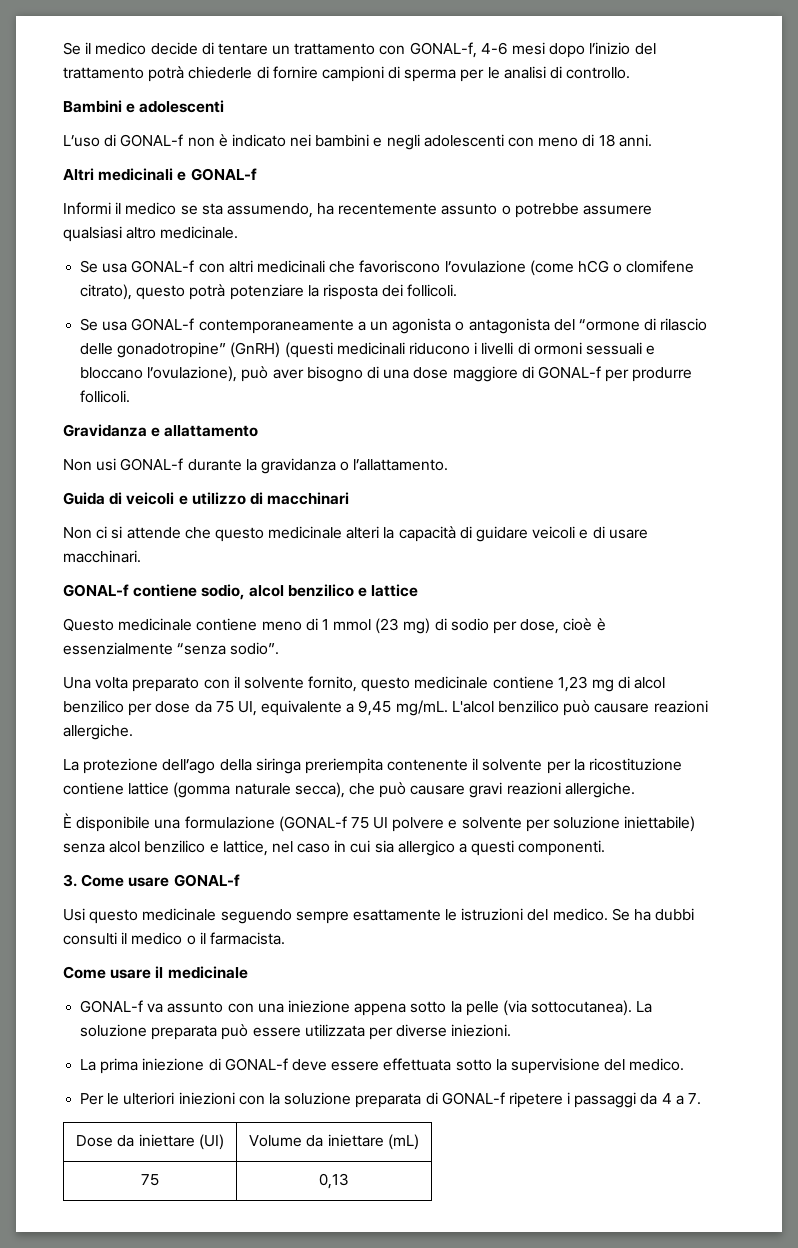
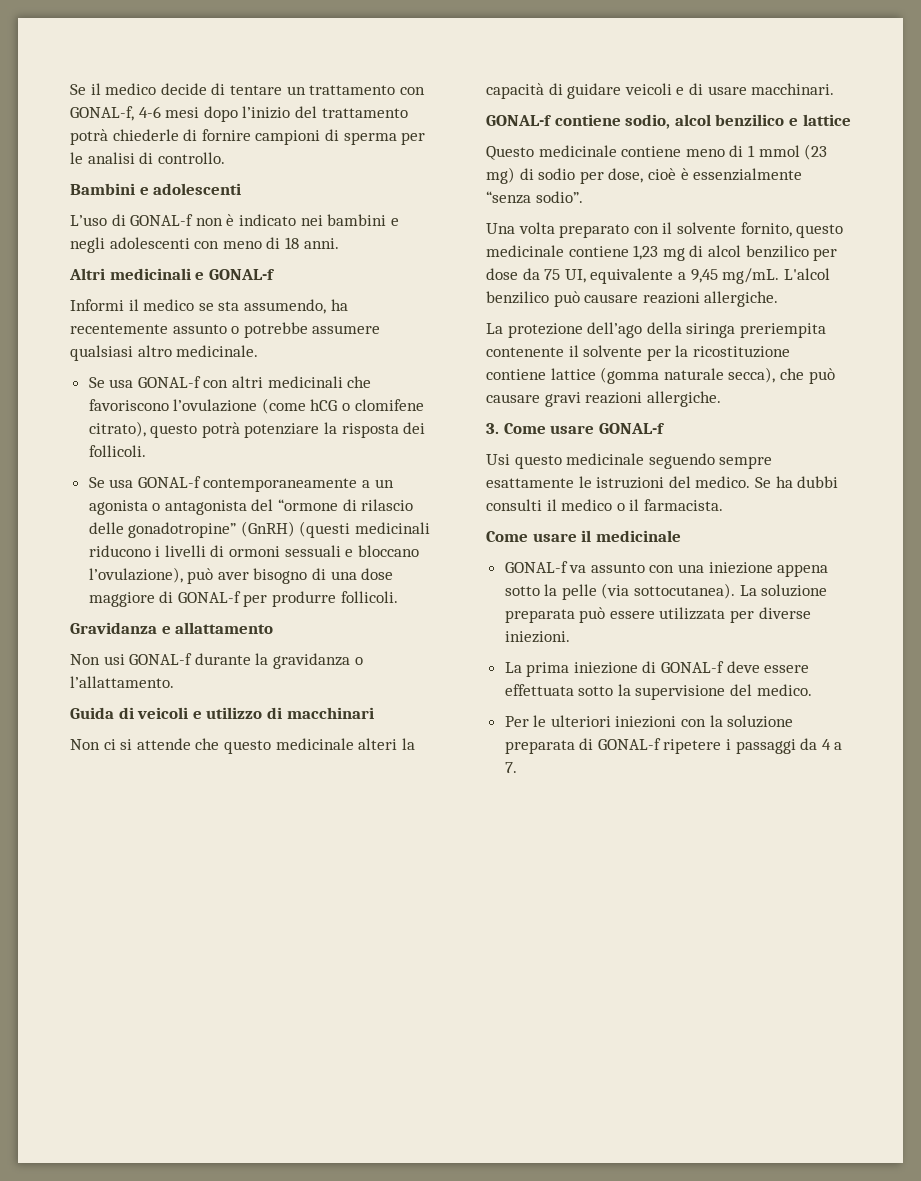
[63,813,696,832] [63,840,606,856] // È disponibile una formulazione (GONAL-f 75 UI polvere e solvente per soluzione iniettabile) senza alcol benzilico e lattice, nel caso in cui sia allergico a questi componenti. -> (721, 399) none
[76,1134,224,1150] [249,1134,419,1150] [141,1174,159,1186] [319,1173,349,1189] // Dose da iniettare (UI) | Volume da iniettare (mL) // 75 | 0,13 -> (517, 767) none

